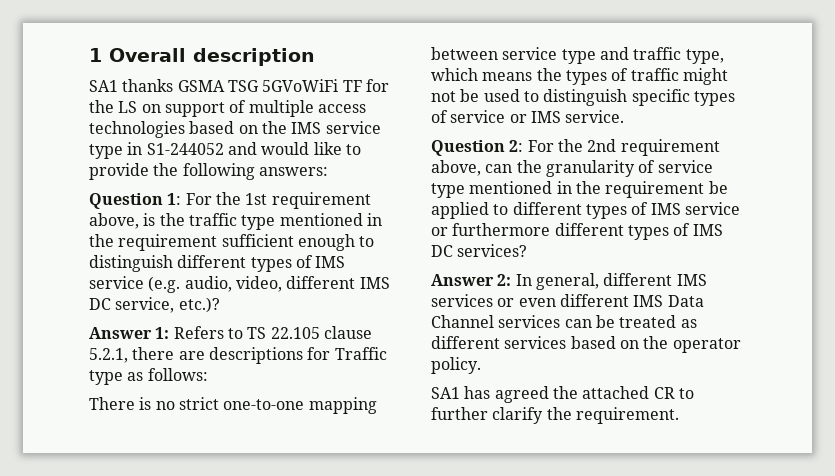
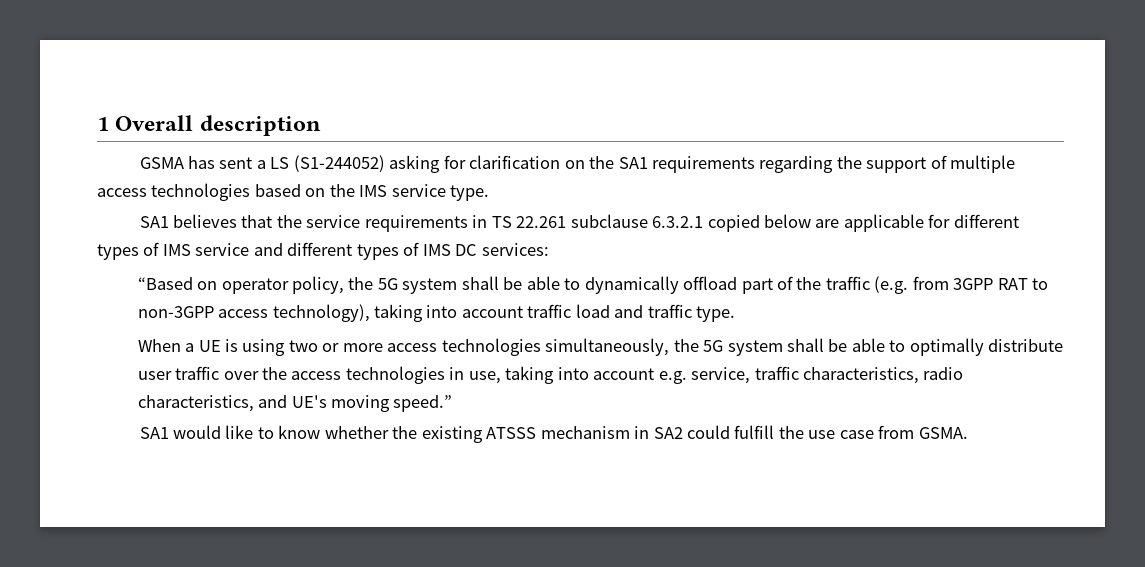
[89,79,389,92] [89,100,161,113] SA1 thanks GSMA TSG 5GVoWiFi TF for the LS on -> [139,155,862,173] GSMA has sent a LS (S1-244052) asking for clarification on the SA1 requirements regarding the
[89,142,361,159] [89,163,328,180] [89,192,371,209] [89,213,382,230] [89,234,375,251] [89,255,346,272] [89,276,390,293] [89,297,220,313] [89,326,372,339] [89,347,387,364] [89,368,208,385] [89,397,377,414] [431,47,724,64] [431,68,728,85] [431,89,735,106] [431,110,625,123] [431,139,720,156] [431,160,713,177] [431,181,728,198] [431,202,740,219] [431,223,551,236] type in S1-244052 and would like to provide the following answers: // Question 1: For the 1st requirement above, is the traffic type mentioned in the requirement sufficient enough to distinguish different types of IMS service (e.g. audio, video, different IMS DC service, etc.)? // Answer 1: Refers to TS 22.105 clause 5.2.1, there are descriptions for Traffic type as follows: // There is no strict one-to-one mapping between service type and traffic type, which means the types of traffic might not be used to distinguish specific types of service or IMS service. // Question 2: For the 2nd requirement above, can the granularity of service type mentioned in the requirement be applied to different types of IMS service or furthermore -> [450,185,490,201] [139,214,1019,232] [97,242,283,260] type. // SA1 believes that the service requirements in TS 22.261 subclause 6.3.2.1 copied below are applicable for different types of IMS service and
[457,244,528,257] [431,273,707,290] [431,294,704,307] [431,315,697,328] [431,336,741,353] [431,357,481,374] [431,386,694,403] [431,407,679,424] services? // Answer 2: In general, different IMS services or even different IMS Data Channel services can be treated as different services based on the operator policy. // SA1 has agreed the attached CR to further clarify the requirement. -> [481,243,549,256] [137,276,1049,294] [137,304,736,322] [137,338,1064,356] [137,366,964,384] [137,395,453,412] [139,425,968,443] services: // “Based on operator policy, the 5G system shall be able to dynamically offload part of the traffic (e.g. from 3GPP RAT to non-3GPP access technology), taking into account traffic load and traffic type. // When a UE is using two or more access technologies simultaneously, the 5G system shall be able to optimally distribute user traffic over the access technologies in use, taking into account e.g. service, traffic characteristics, radio characteristics, and UE's moving speed.” // SA1 would like to know whether the existing ATSSS mechanism in SA2 could fulfill the use case from GSMA.

